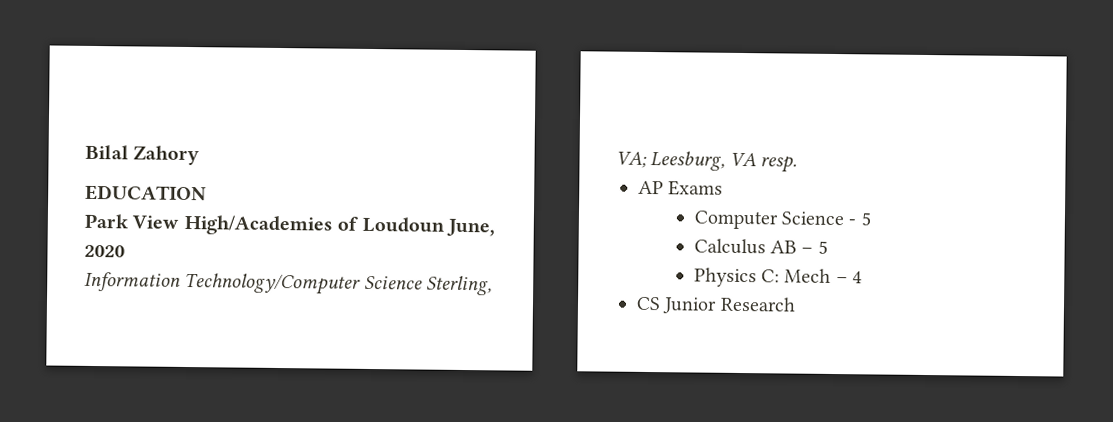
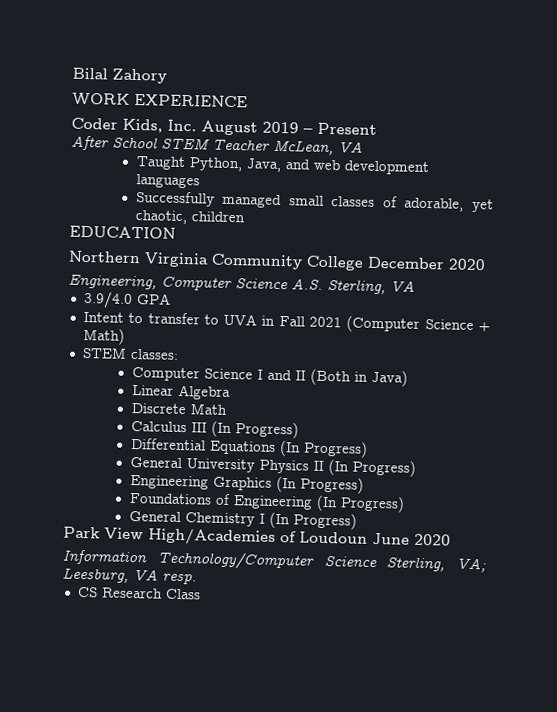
[85,184,207,202] EDUCATION -> [72,92,248,108] [71,117,377,136] [71,135,363,156] [135,156,430,176] [135,174,200,189] [135,191,495,213] [134,210,245,225] [69,225,176,239] [68,250,486,271] [68,274,415,295] [82,290,171,309] [82,311,492,333] [82,327,125,345] [81,346,179,360] [131,366,408,387] [131,384,231,401] [130,402,228,415] [130,420,299,439] [130,437,368,458] [129,456,416,477] [129,474,364,494] [128,492,405,513] [128,510,357,530] WORK EXPERIENCE // Coder Kids, Inc. August 2019 – Present // After School STEM Teacher McLean, VA // Taught Python, Java, and web development languages // Successfully managed small classes of adorable, yet chaotic, children // EDUCATION // Northern Virginia Community College December 2020 // Engineering, Computer Science A.S. Sterling, VA // 3.9/4.0 GPA // Intent to transfer to UVA in Fall 2021 (Computer Science + Math) // STEM classes: // Computer Science I and II (Both in Java) // Linear Algebra // Discrete Math // Calculus III (In Progress) // Differential Equations (In Progress) // General University Physics II (In Progress) // Engineering Graphics (In Progress) // Foundations of Engineering (In Progress) // General Chemistry I (In Progress)
[446,218,495,237] June, -> [372,532,410,545] June
[638,180,724,196] [693,210,872,230] [693,238,828,255] [693,267,863,288] // AP Exams // Computer Science - 5 // Calculus AB – 5 // Physics C: Mech – 4 -> (197, 579) none
[662,296,796,314] Junior Research -> [100,587,201,600] Research Class

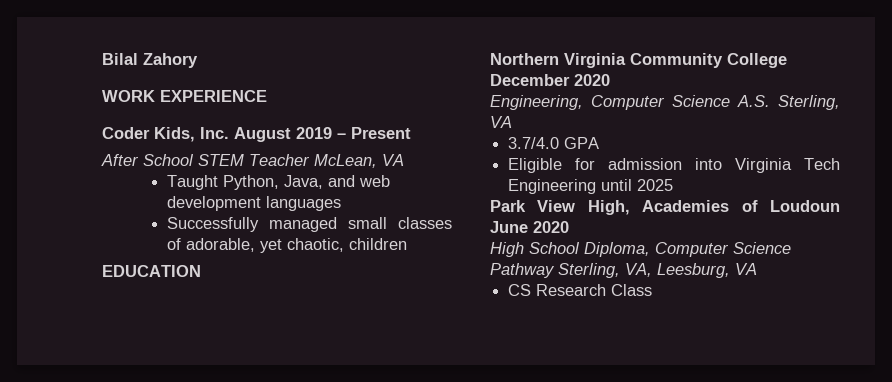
[82,290,133,309] 3.9/4.0 -> [508,137,560,149] 3.7/4.0
[82,311,492,333] [82,327,125,345] [81,346,179,360] [131,366,408,387] [131,384,231,401] [130,402,228,415] [130,420,299,439] [130,437,368,458] [129,456,416,477] [129,474,364,494] [128,492,405,513] [128,510,357,530] Intent to transfer to UVA in Fall 2021 (Computer Science + Math) // STEM classes: // Computer Science I and II (Both in Java) // Linear Algebra // Discrete Math // Calculus III (In Progress) // Differential Equations (In Progress) // General University Physics II (In Progress) // Engineering Graphics (In Progress) // Foundations of Engineering (In Progress) // General Chemistry I (In Progress) -> [508,158,840,173] [508,179,674,194] Eligible for admission into Virginia Tech Engineering until 2025
[148,528,276,546] High/Academies -> [587,200,730,215] High, Academies
[62,549,486,573] Information Technology/Computer Science Sterling, VA; -> [490,242,791,257] [490,263,652,278] High School Diploma, Computer Science Pathway Sterling, VA,
[162,573,197,585] resp. -> (757, 269) none

